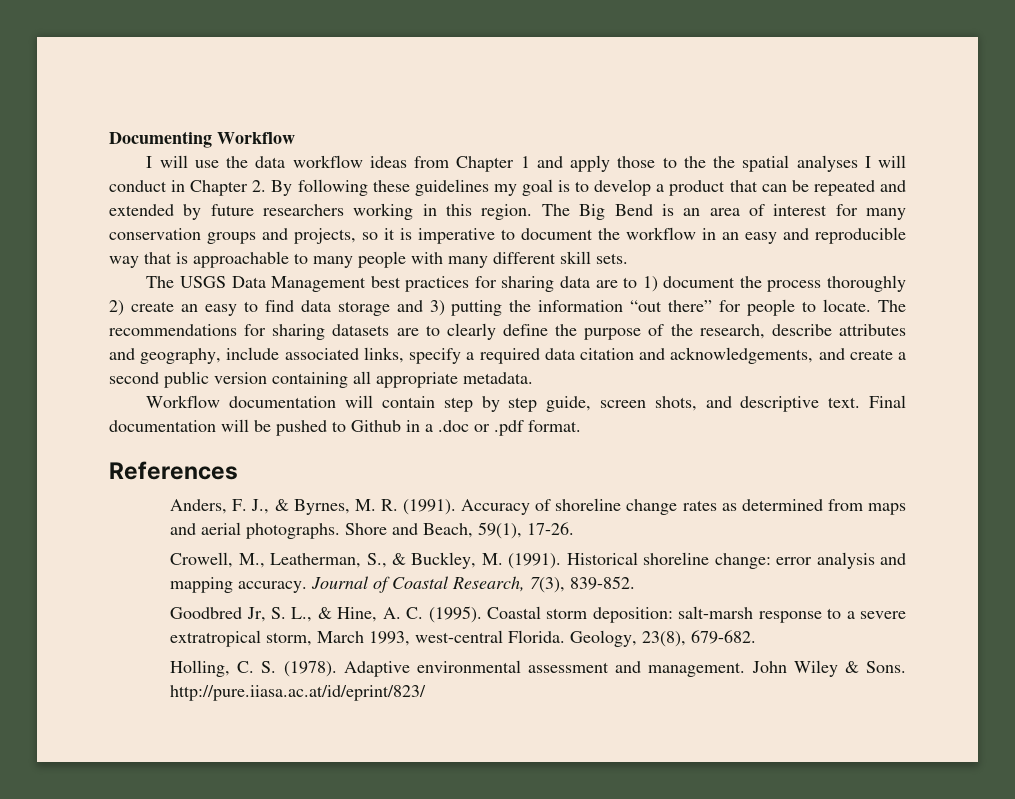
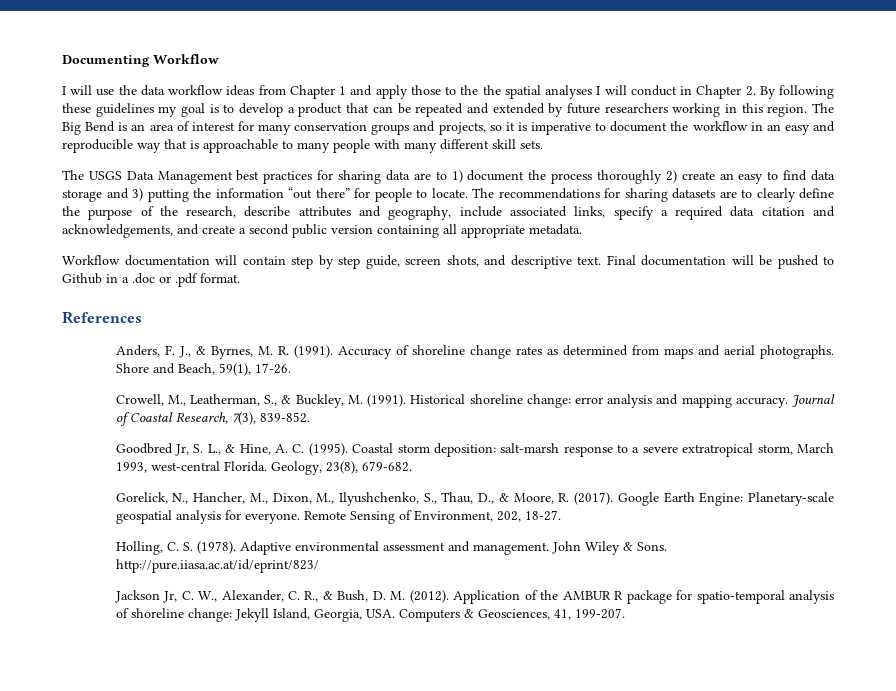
(757, 637) none -> [115,492,834,506] [115,510,561,524] // Gorelick, N., Hancher, M., Dixon, M., Ilyushchenko, S., Thau, D., & Moore, R. (2017). Google Earth Engine: Planetary-scale geospatial analysis for everyone. Remote Sensing of Environment, 202, 18-27.
(427, 693) none -> [114,590,834,604] [115,608,625,622] // Jackson Jr, C. W., Alexander, C. R., & Bush, D. M. (2012). Application of the AMBUR R package for spatio-temporal analysis of shoreline change: Jekyll Island, Georgia, USA. Computers & Geosciences, 41, 199-207.

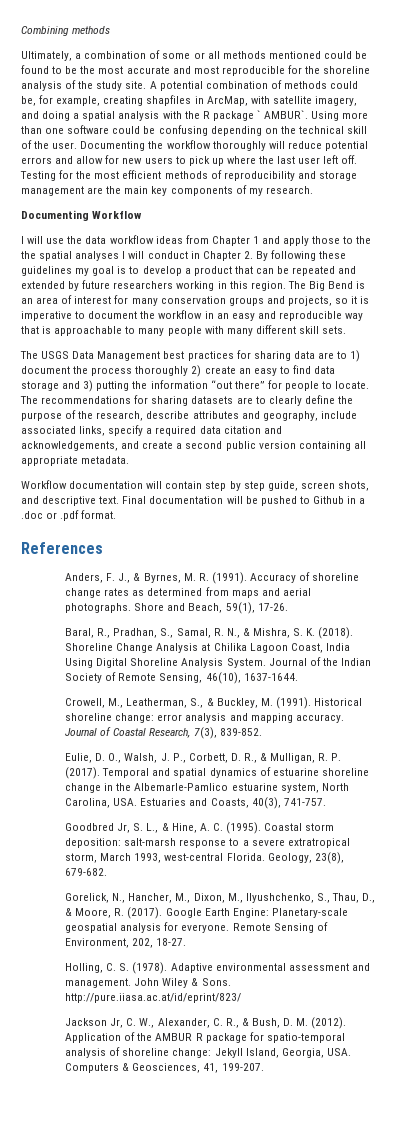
(62, 61) none -> [21,26,111,36] [21,50,368,61] [21,65,371,76] [21,80,359,91] [21,95,357,106] [21,110,369,121] [21,125,368,136] [21,140,368,151] [21,155,358,166] [20,170,357,181] [21,185,313,196] Combining methods // Ultimately, a combination of some or all methods mentioned could be found to be the most accurate and most reproducible for the shoreline analysis of the study site. A potential combination of methods could be, for example, creating shapfiles in ArcMap, with satellite imagery, and doing a spatial analysis with the R package ` AMBUR`. Using more than one software could be confusing depending on the technical skill of the user. Documenting the workflow thoroughly will reduce potential errors and allow for new users to pick up where the last user left off. Testing for the most efficient methods of reproducibility and storage management are the main key components of my research. //
(291, 368) none -> [65,627,354,639] [65,643,350,653] [65,657,371,668] [65,672,298,684] // Baral, R., Pradhan, S., Samal, R. N., & Mishra, S. K. (2018). Shoreline Change Analysis at Chilika Lagoon Coast, India Using Digital Shoreline Analysis System. Journal of the Indian Society of Remote Sensing, 46(10), 1637-1644.
(310, 417) none -> [65,753,342,763] [65,767,369,779] [65,783,349,793] [65,797,326,809] // Eulie, D. O., Walsh, J. P., Corbett, D. R., & Mulligan, R. P. (2017). Temporal and spatial dynamics of estuarine shoreline change in the Albemarle-Pamlico estuarine system, North Carolina, USA. Estuaries and Coasts, 40(3), 741-757.

